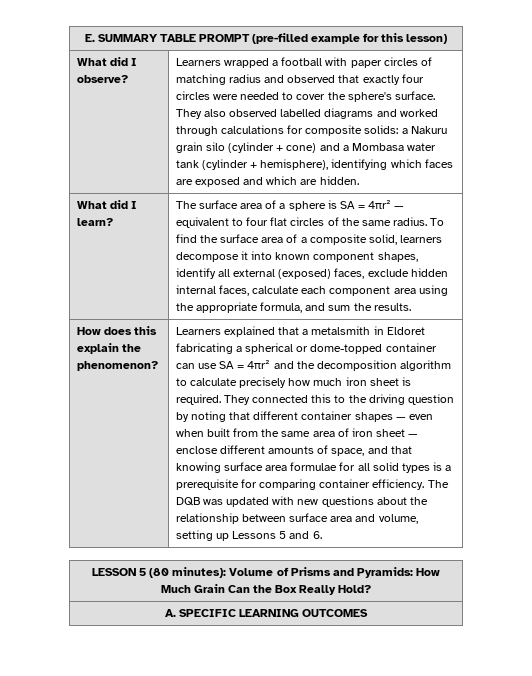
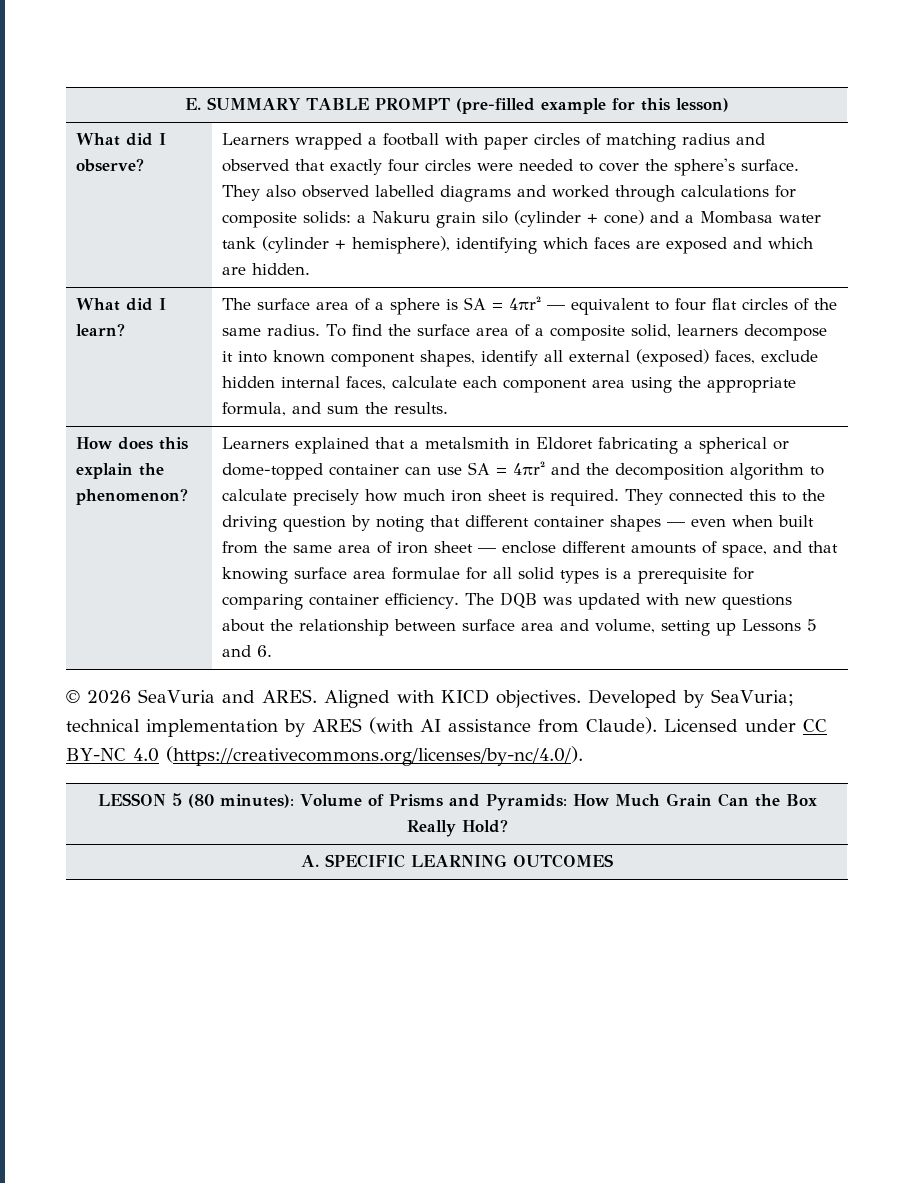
(322, 535) none -> [66,689,794,708] [66,717,827,737] [66,746,583,766] // © 2026 SeaVuria and ARES. Aligned with KICD objectives. Developed by SeaVuria; technical implementation by ARES (with AI assistance from Claude). Licensed under CC BY-NC 4.0 (https://creativecommons.org/licenses/by-nc/4.0/).

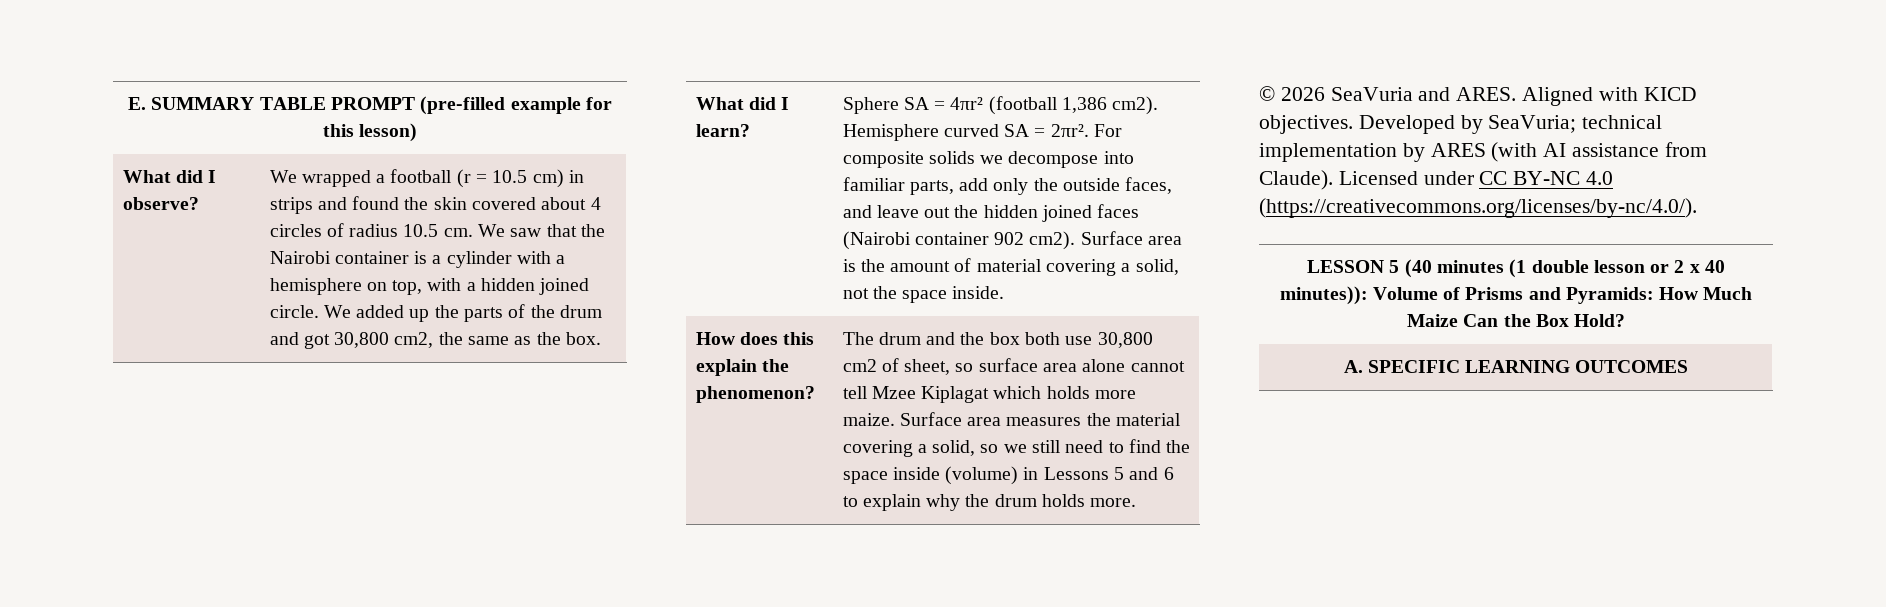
[222,133,290,145] Learners -> [269,170,297,183] We
[445,133,766,150] [222,158,800,176] [222,185,797,202] [222,210,822,228] [222,236,814,254] [222,263,311,275] [76,298,167,311] [76,323,126,337] [222,296,838,315] [222,324,828,341] [222,349,819,367] [222,376,797,393] [222,402,449,416] with paper circles of matching radius and observed that exactly four circles were needed to cover the sphere's surface. They also observed labelled diagrams and worked through calculations for composite solids: a Nakuru grain silo (cylinder + cone) and a Mombasa water tank (cylinder + hemisphere), identifying which faces are exposed and which are hidden. // What did I learn? | The surface area of a sphere is SA = 4πr² — equivalent to four flat circles of the same radius. To find the surface area of a composite solid, learners decompose it into known component shapes, identify all external (exposed) faces, exclude hidden internal faces, calculate each component area using the appropriate formula, and sum the results. -> [456,169,584,188] [269,196,601,214] [269,223,605,237] [269,251,566,268] [269,278,590,295] [269,304,602,322] [269,332,601,349] [695,97,790,110] [695,124,750,137] [842,96,1159,115] [842,124,1122,141] [842,151,1134,168] [842,177,1173,195] [842,204,1140,222] [842,231,1182,250] [842,258,1179,276] [842,286,1005,303] (r = 10.5 cm) in strips and found the skin covered about 4 circles of radius 10.5 cm. We saw that the Nairobi container is a cylinder with a hemisphere on top, with a hidden joined circle. We added up the parts of the drum and got 30,800 cm2, the same as the box. // What did I learn? | Sphere SA = 4πr² (football 1,386 cm2). Hemisphere curved SA = 2πr². For composite solids we decompose into familiar parts, add only the outside faces, and leave out the hidden joined faces (Nairobi container 902 cm2). Surface area is the amount of material covering a solid, not the space inside.
[222,437,790,454] [222,461,825,480] [222,489,826,506] [222,515,815,532] [222,541,839,558] [222,567,755,584] [222,592,793,610] [222,619,818,636] [222,645,273,657] Learners explained that a metalsmith in Eldoret fabricating a spherical or dome-topped container can use SA = 4πr² and the decomposition algorithm to calculate precisely how much iron sheet is required. They connected this to the driving question by noting that different container shapes — even when built from the same area of iron sheet — enclose different amounts of space, and that knowing surface area formulae for all solid types is a prerequisite for comparing container efficiency. The DQB was updated with new questions about the relationship between surface area and volume, setting up Lessons 5 and 6. -> [842,332,1153,348] [842,358,1185,375] [842,386,1136,403] [842,412,1181,426] [842,439,1191,457] [842,466,1174,485] [842,494,1137,511] The drum and the box both use 30,800 cm2 of sheet, so surface area alone cannot tell Mzee Kiplagat which holds more maize. Surface area measures the material covering a solid, so we still need to find the space inside (volume) in Lessons 5 and 6 to explain why the drum holds more.
[187,794,294,808] (80 minutes): -> [1404,259,1725,278] [1279,286,1368,305] (40 minutes (1 double lesson or 2 x 40 minutes)):
[665,793,712,806] Grain -> [1406,314,1458,327] Maize
[406,820,456,837] Really -> (1569, 320) none

